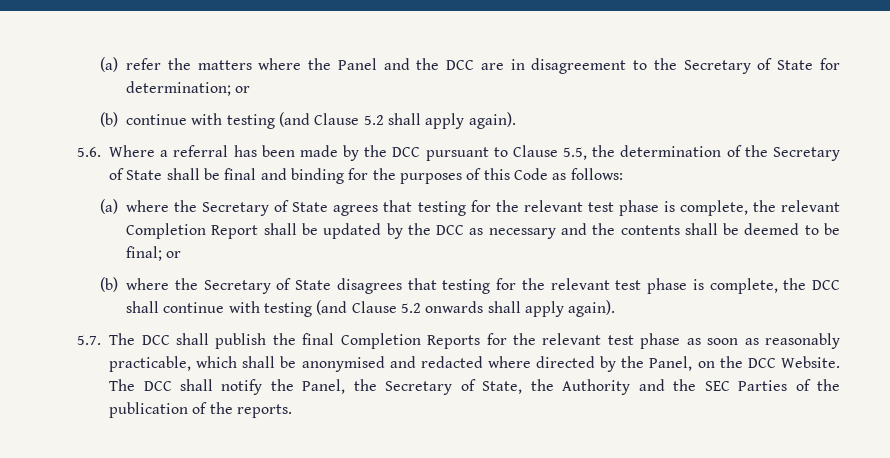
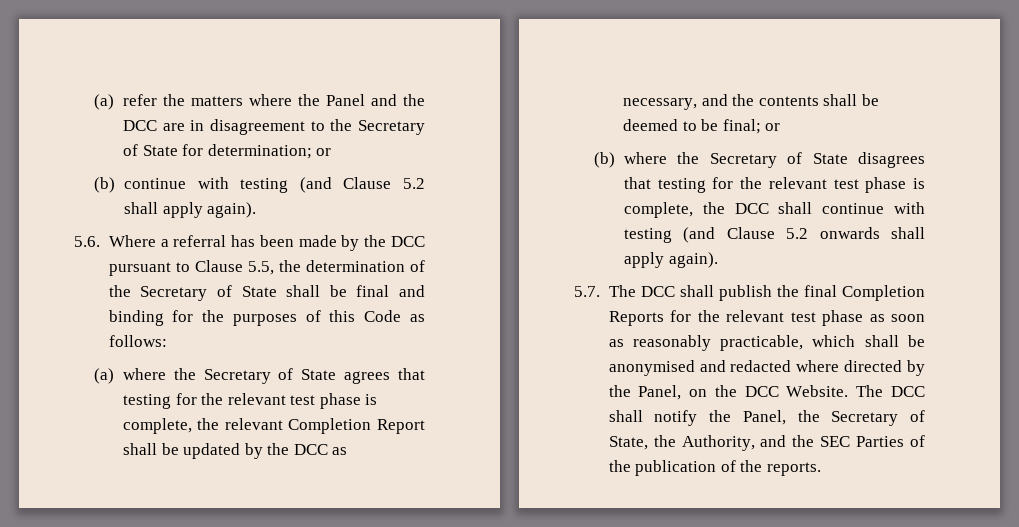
[488,228,556,239] necessary -> [622,98,697,110] necessary,
[562,379,631,395] Authority -> [681,435,755,451] Authority,

